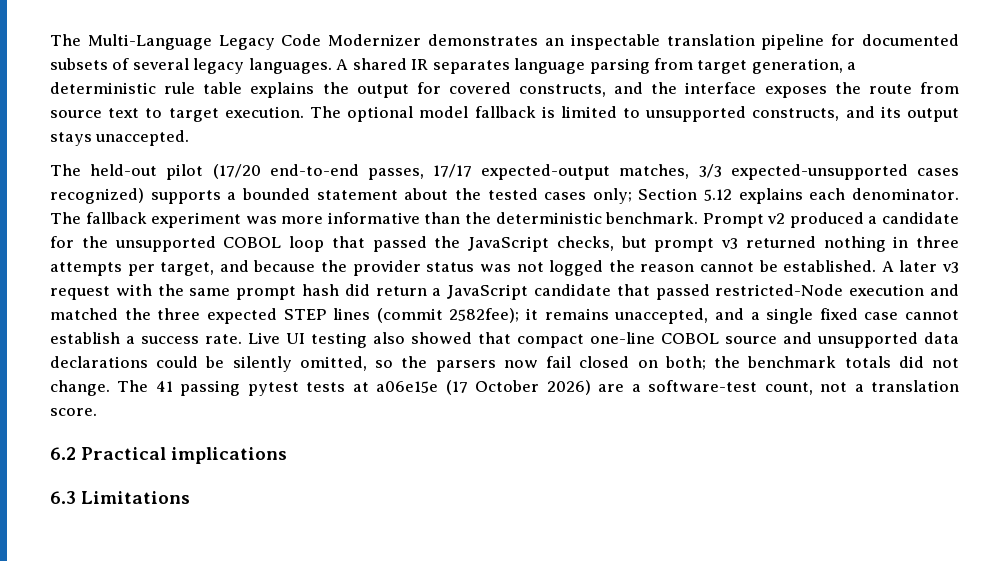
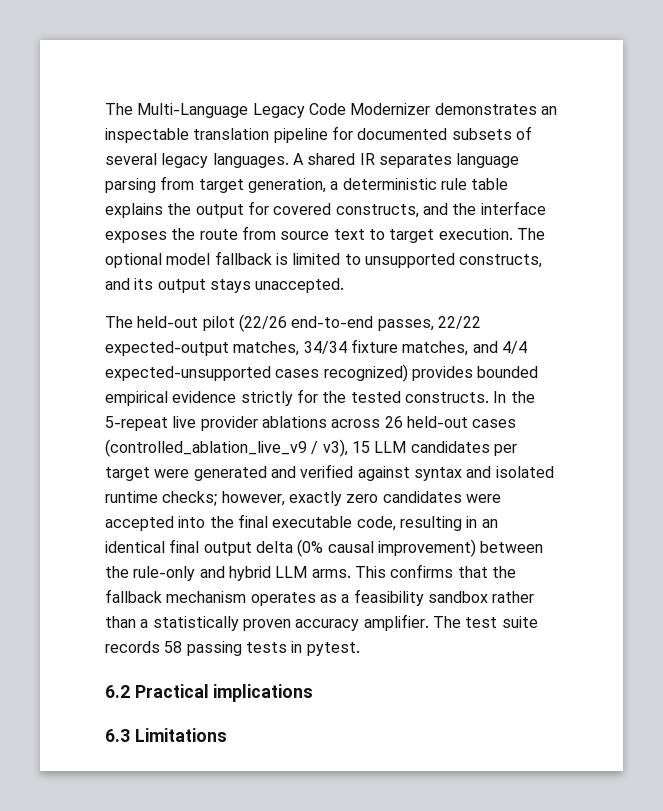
[212,164,261,179] (17/20 -> [238,314,287,332] (22/26
[433,164,473,178] 17/17 -> [437,316,481,329] 22/22
[698,164,959,180] [50,188,959,204] [50,212,959,228] [50,236,959,252] [50,260,959,276] [50,284,959,300] [50,308,959,324] [50,332,959,348] [50,356,960,372] [50,380,960,396] [50,408,97,416] 3/3 expected-unsupported cases recognized) supports a bounded statement about the tested cases only; Section 5.12 explains each denominator. The fallback experiment was more informative than the deterministic benchmark. Prompt v2 produced a candidate for the unsupported COBOL loop that passed the JavaScript checks, but prompt v3 returned nothing in three attempts per target, and because the provider status was not logged the reason cannot be established. A later v3 request with the same prompt hash did return a JavaScript candidate that passed restricted-Node execution and matched the three expected STEP lines (commit 2582fee); it remains unaccepted, and a single fixed case cannot establish a success rate. Live UI testing also showed that compact one-line COBOL source and unsupported data declarations could be silently omitted, so the parsers now fail closed on both; the benchmark totals did not change. The 41 passing pytest tests at a06e15e (17 October 2026) are a software-test count, not a translation score. -> [303,339,527,356] [105,364,539,382] [105,389,535,406] [105,416,517,431] [105,439,517,457] [105,464,554,481] [105,491,501,506] [105,514,498,531] [105,539,544,557] [105,564,516,581] [105,589,535,606] [105,614,538,631] [105,641,360,656] 34/34 fixture matches, and 4/4 expected-unsupported cases recognized) provides bounded empirical evidence strictly for the tested constructs. In the 5-repeat live provider ablations across 26 held-out cases (controlled_ablation_live_v9 / v3), 15 LLM candidates per target were generated and verified against syntax and isolated runtime checks; however, exactly zero candidates were accepted into the final executable code, resulting in an identical final output delta (0% causal improvement) between the rule-only and hybrid LLM arms. This confirms that the fallback mechanism operates as a feasibility sandbox rather than a statistically proven accuracy amplifier. The test suite records 58 passing tests in pytest.

